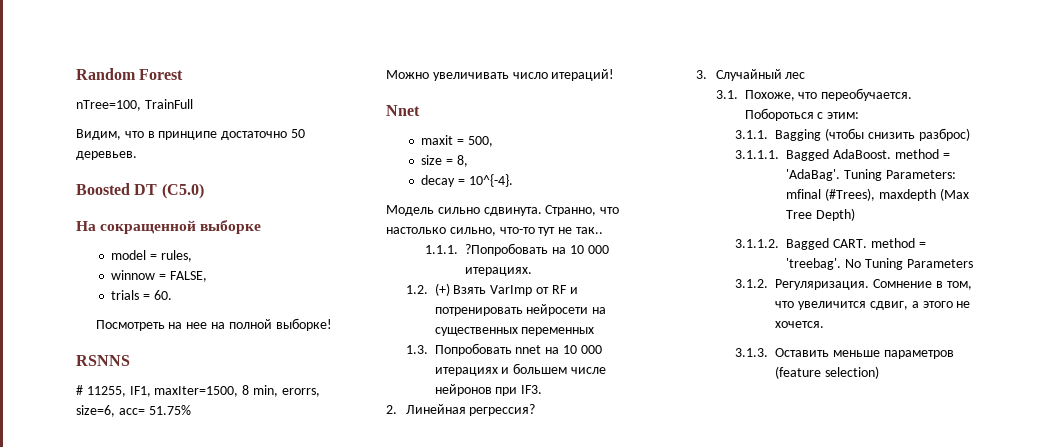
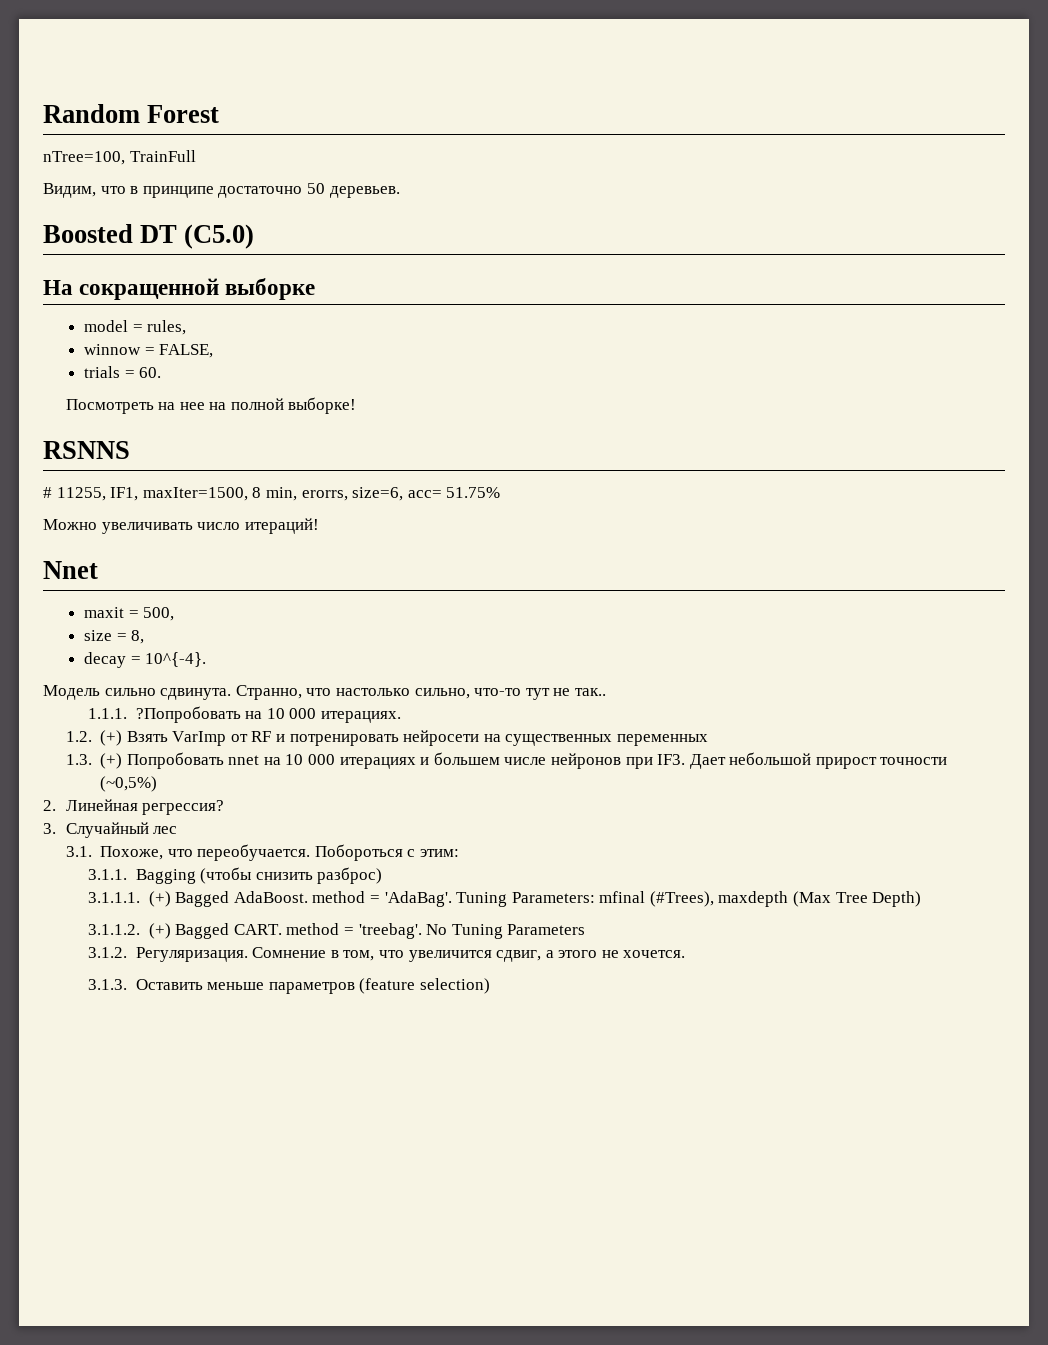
(428, 349) none -> [100,753,123,769] (+)
(543, 389) none -> [689,752,948,769] [100,776,158,792] Дает небольшой прирост точности (~0,5%)
(780, 154) none -> [148,891,171,907] (+)
(780, 243) none -> [148,923,171,939] (+)

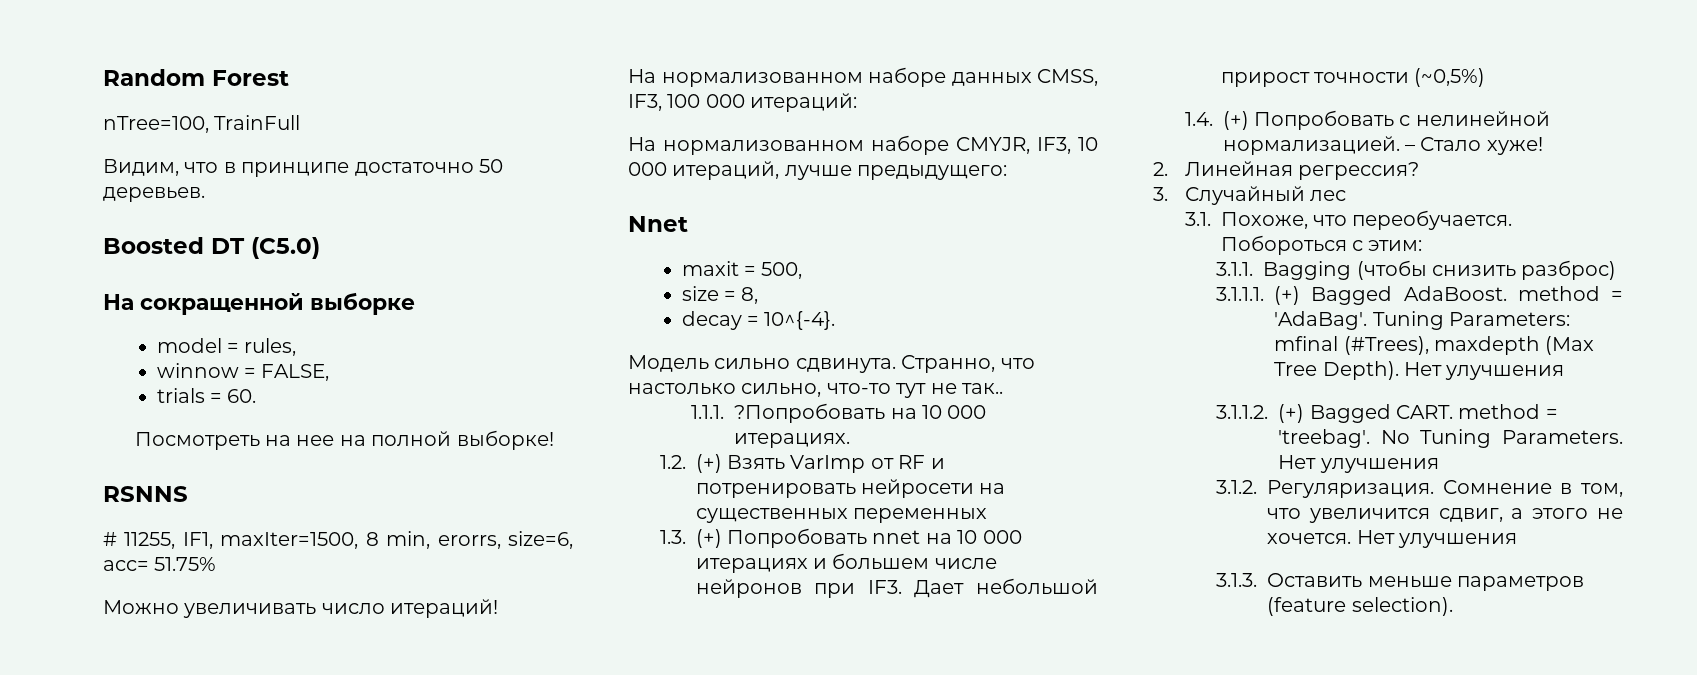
(319, 526) none -> [628,67,1098,87] [628,93,858,112] [628,135,1098,155] [628,161,1008,180] // На нормализованном наборе данных CMSS, IF3, 100 000 итераций: // На нормализованном наборе CMYJR, IF3, 10 000 итераций, лучше предыдущего:
(158, 784) none -> [1184,110,1550,130] [1222,136,1543,155] // 1.4. (+) Попробовать с нелинейной нормализацией. – Стало хуже!
[872,891,922,907] Depth) -> [1322,361,1565,380] Depth). Нет улучшения
[507,924,586,935] Parameters -> [1502,430,1623,444] [1278,455,1439,473] Parameters. Нет улучшения
(686, 954) none -> [1356,530,1517,548] Нет улучшения
[419,978,490,994] selection) -> [1351,597,1453,616] selection).

